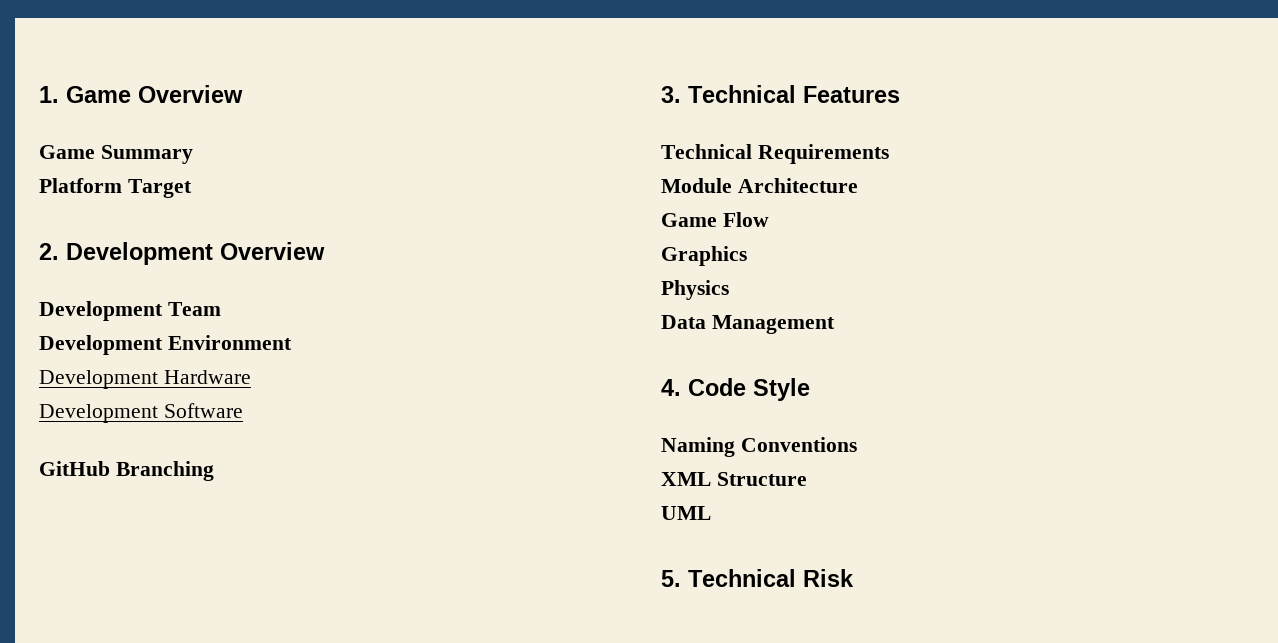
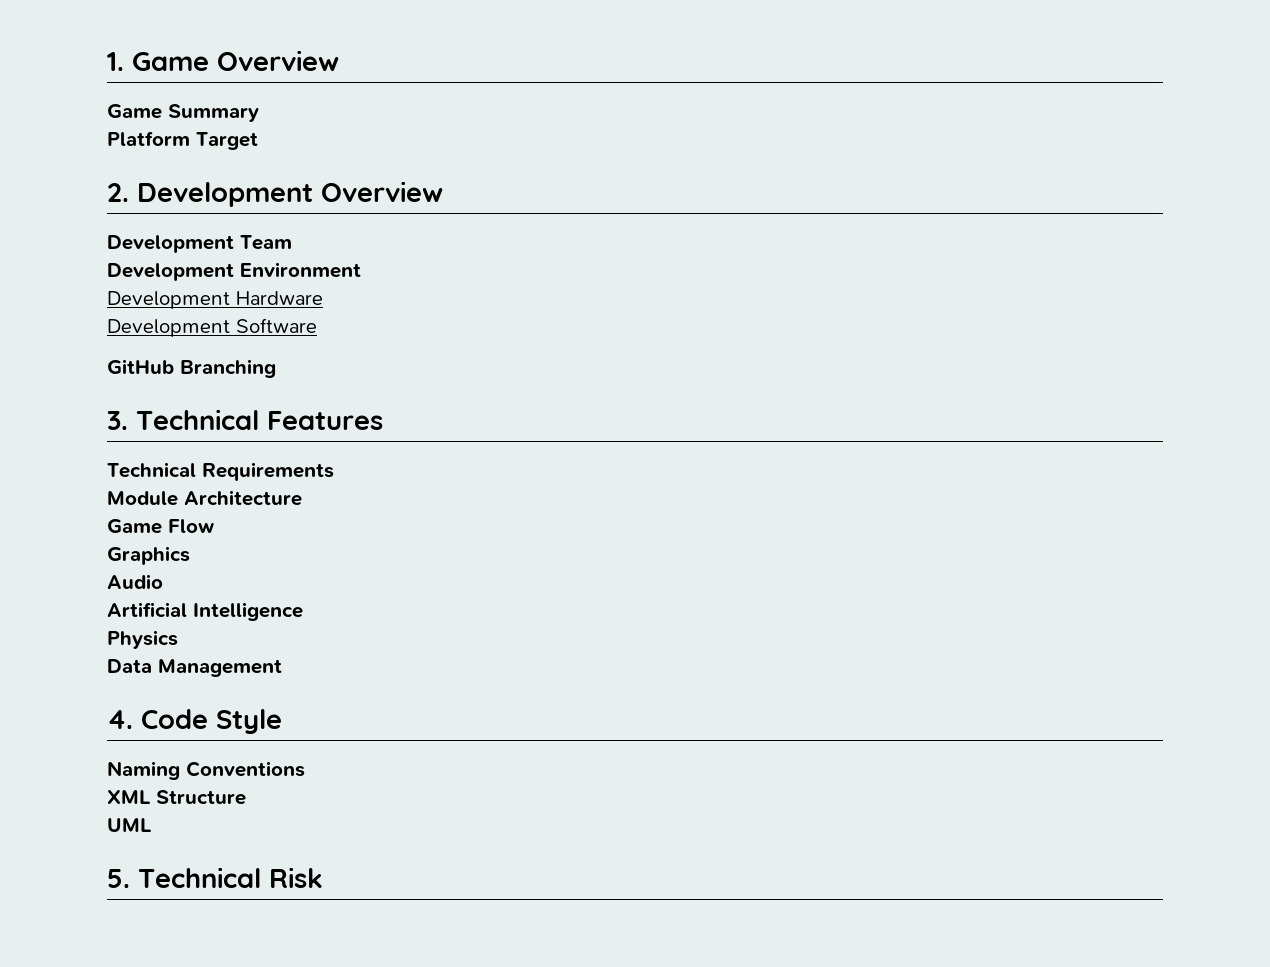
(747, 256) none -> [107,574,163,589] [107,602,303,621] // Audio // Artificial Intelligence

